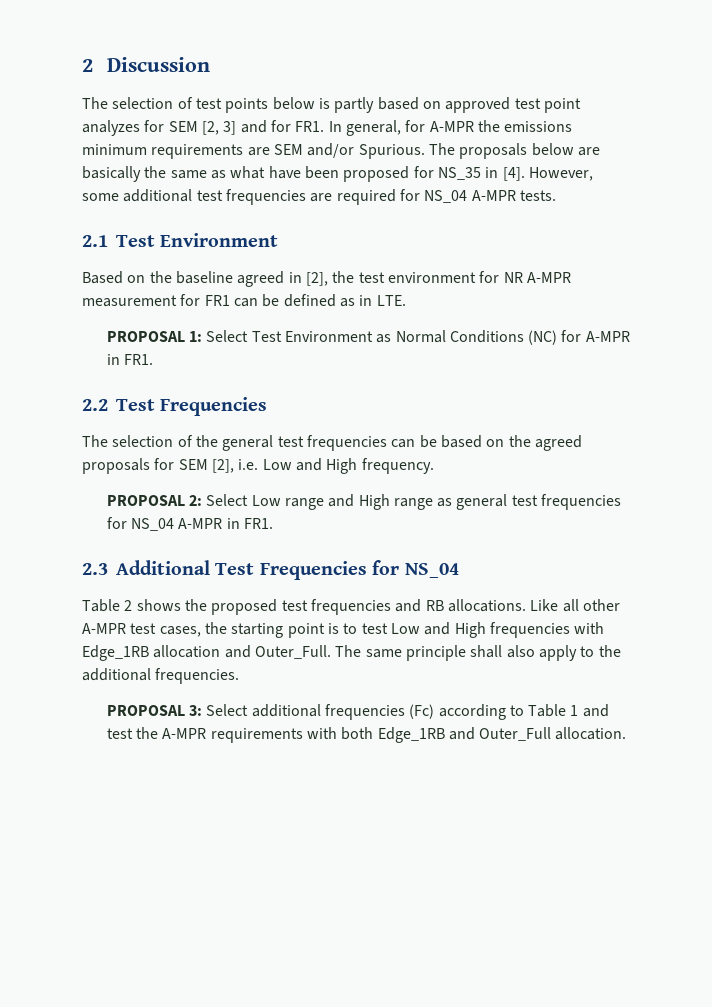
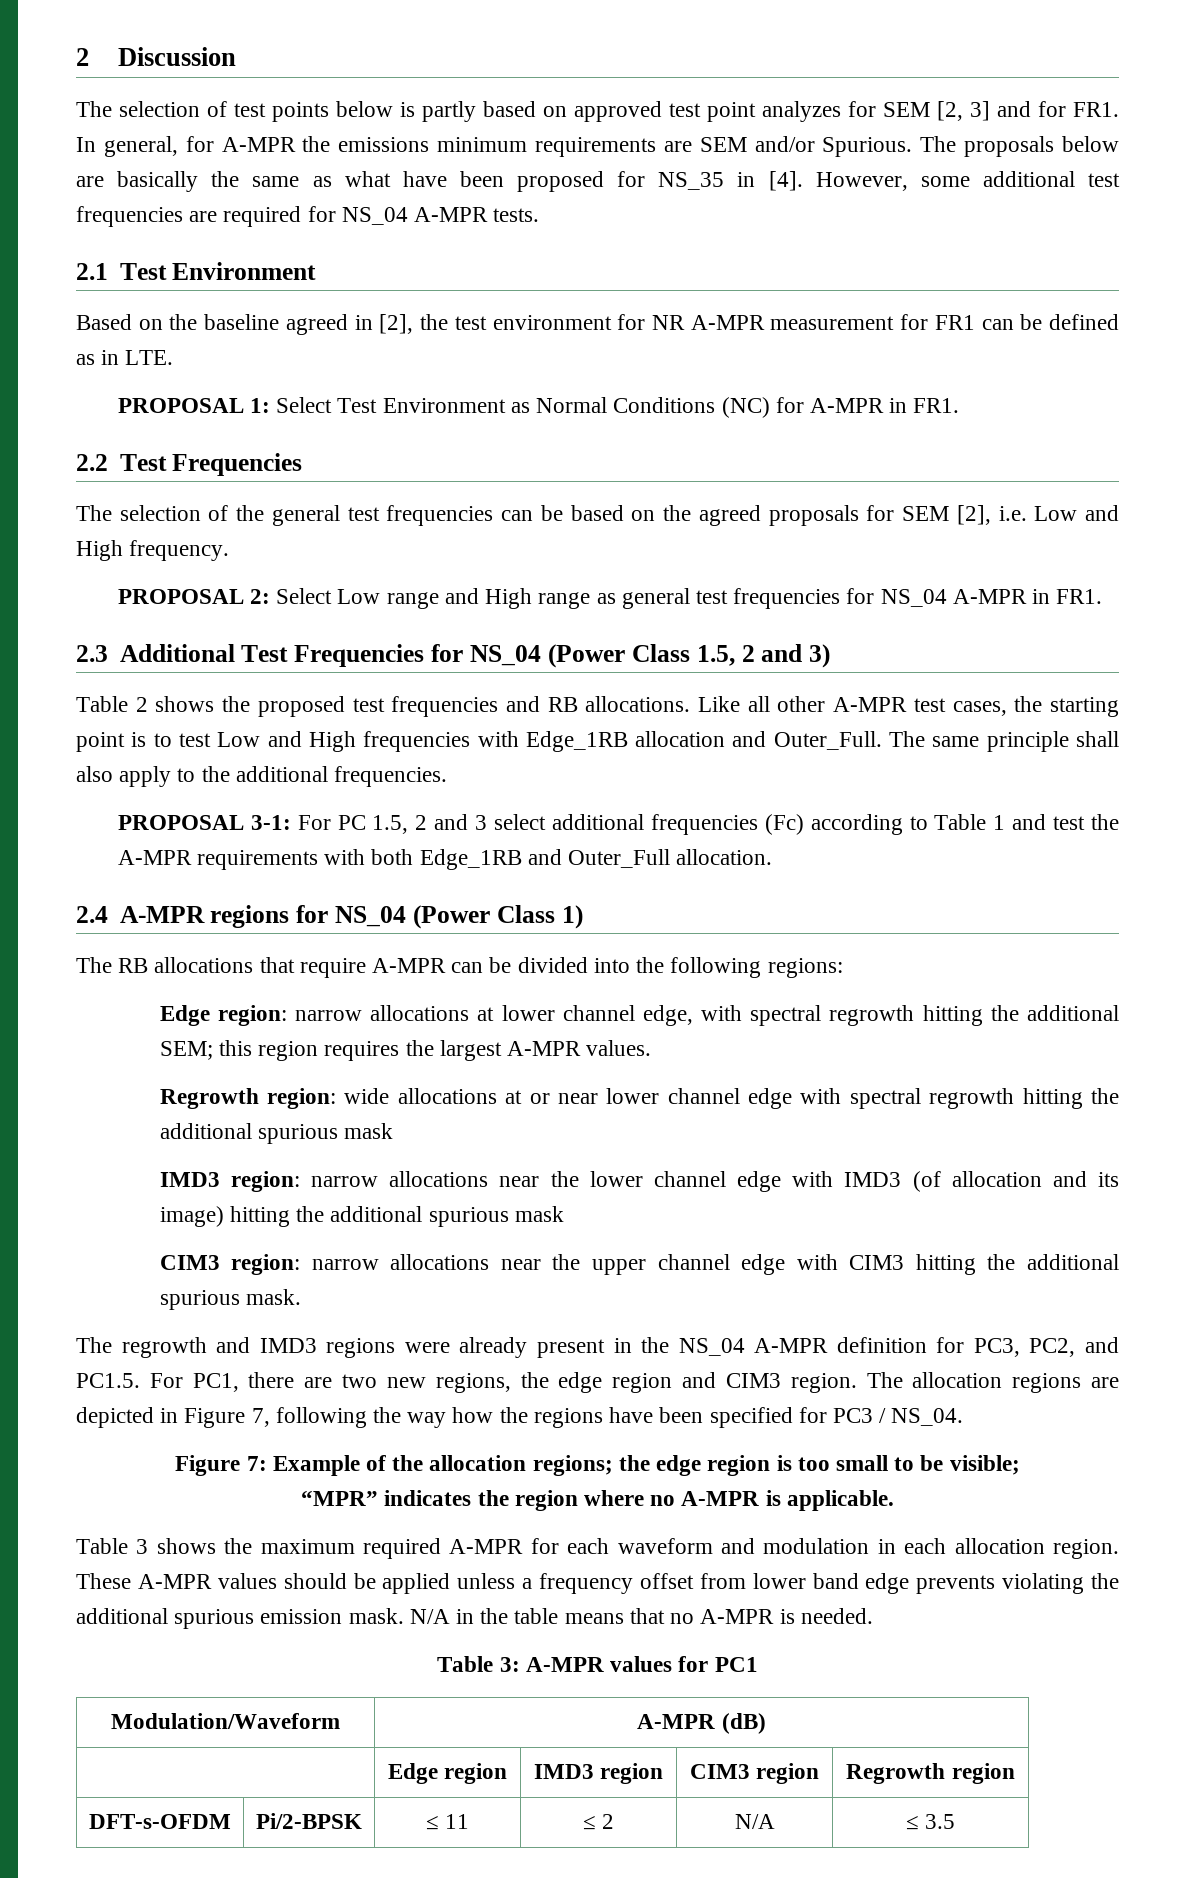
(459, 570) none -> [547,644,831,668] (Power Class 1.5, 2 and 3)
[188,704,249,716] 3: Select -> [250,814,547,834] 3-1: For PC 1.5, 2 and 3 select
(627, 733) none -> [76,905,583,929] [76,957,843,978] [159,1005,1119,1026] [159,1040,652,1061] [159,1088,1120,1109] [159,1123,394,1144] [159,1171,1119,1192] [159,1206,564,1227] [159,1254,1120,1275] [159,1289,301,1310] [76,1337,1119,1358] [76,1372,1120,1393] [76,1407,964,1428] [175,1455,1020,1476] [301,1490,894,1511] [76,1538,1119,1559] [76,1573,1119,1594] [76,1608,873,1629] [437,1656,758,1672] [111,1713,340,1729] [637,1713,766,1734] [387,1763,508,1784] [533,1763,664,1784] [689,1763,820,1784] [846,1763,1015,1784] [89,1814,231,1829] [256,1813,362,1829] [425,1814,470,1830] [582,1814,615,1830] [734,1814,775,1829] [905,1814,956,1830] // 2.4 A-MPR regions for NS_04 (Power Class 1) // The RB allocations that require A-MPR can be divided into the following regions: // Edge region: narrow allocations at lower channel edge, with spectral regrowth hitting the additional SEM; this region requires the largest A-MPR values. // Regrowth region: wide allocations at or near lower channel edge with spectral regrowth hitting the additional spurious mask // IMD3 region: narrow allocations near the lower channel edge with IMD3 (of allocation and its image) hitting the additional spurious mask // CIM3 region: narrow allocations near the upper channel edge with CIM3 hitting the additional spurious mask. // The regrowth and IMD3 regions were already present in the NS_04 A-MPR definition for PC3, PC2, and PC1.5. For PC1, there are two new regions, the edge region and CIM3 region. The allocation regions are depicted in Figure 7, following the way how the regions have been specified for PC3 / NS_04. // Figure 7: Example of the allocation regions; the edge region is too small to be visible; // “MPR” indicates the region where no A-MPR is applicable. // Table 3 shows the maximum required A-MPR for each waveform and modulation in each allocation region. These A-MPR values should be applied unless a frequency offset from lower band edge prevents violating the additional spurious emission mask. N/A in the table means that no A-MPR is needed. // Table 3: A-MPR values for PC1 // Modulation/Waveform | A-MPR (dB) // | Edge region | IMD3 region | CIM3 region | Regrowth region // DFT-s-OFDM | Pi/2-BPSK | ≤ 11 | ≤ 2 | N/A | ≤ 3.5

